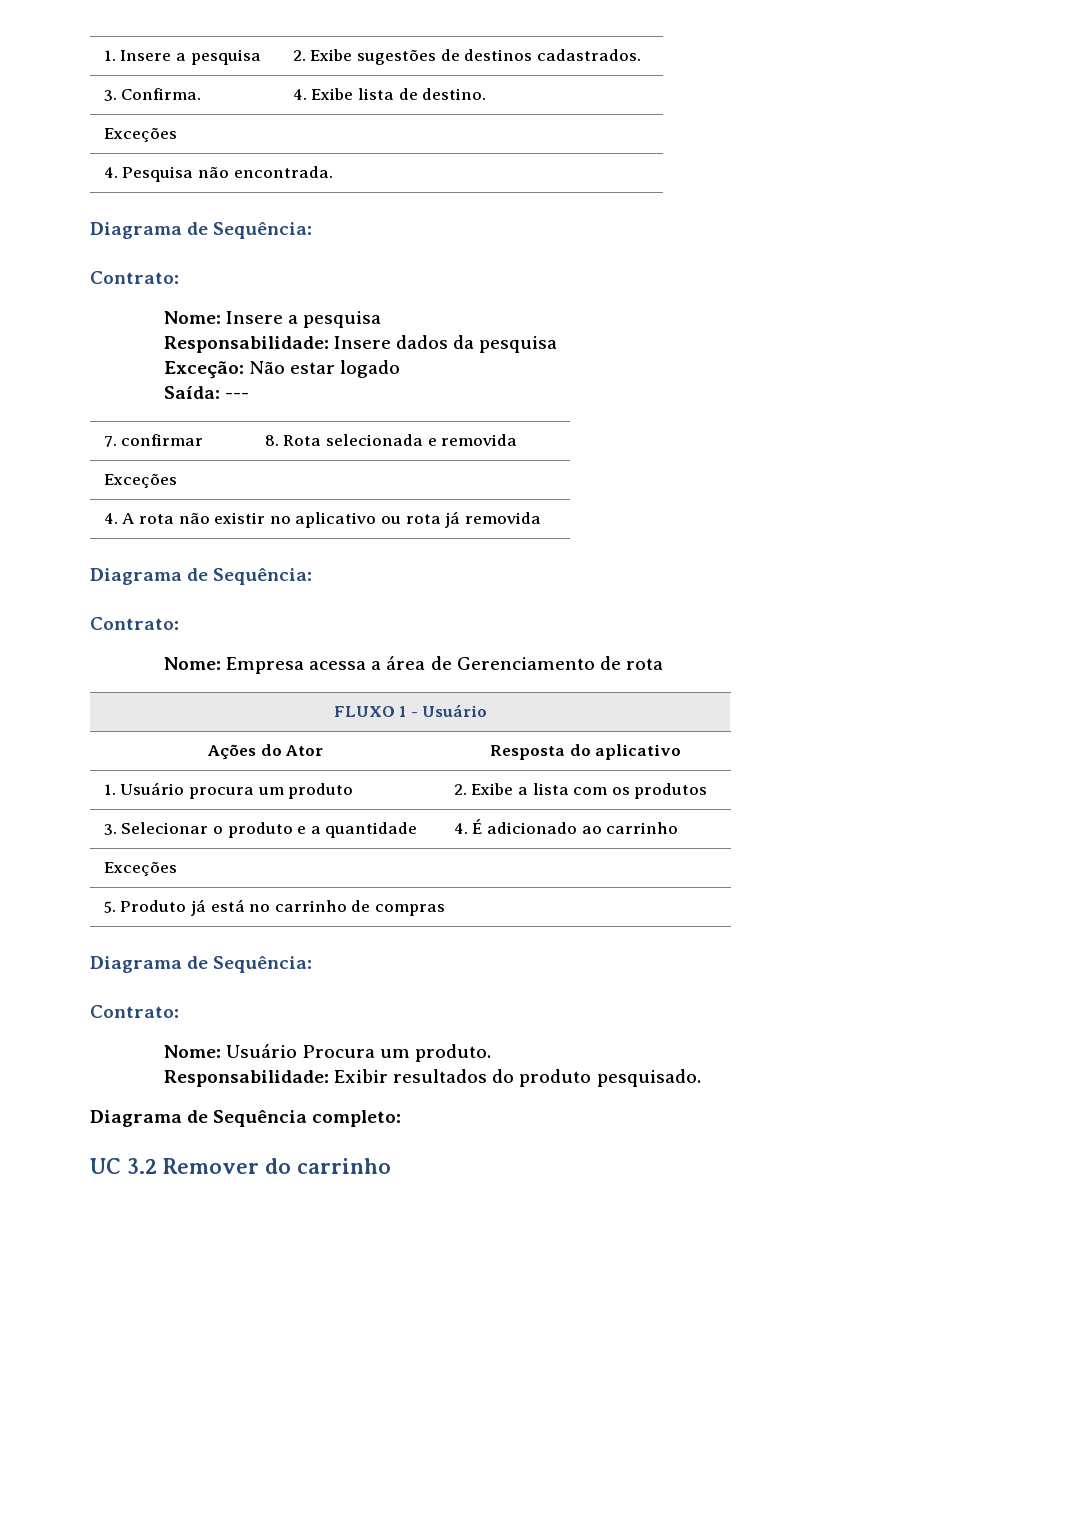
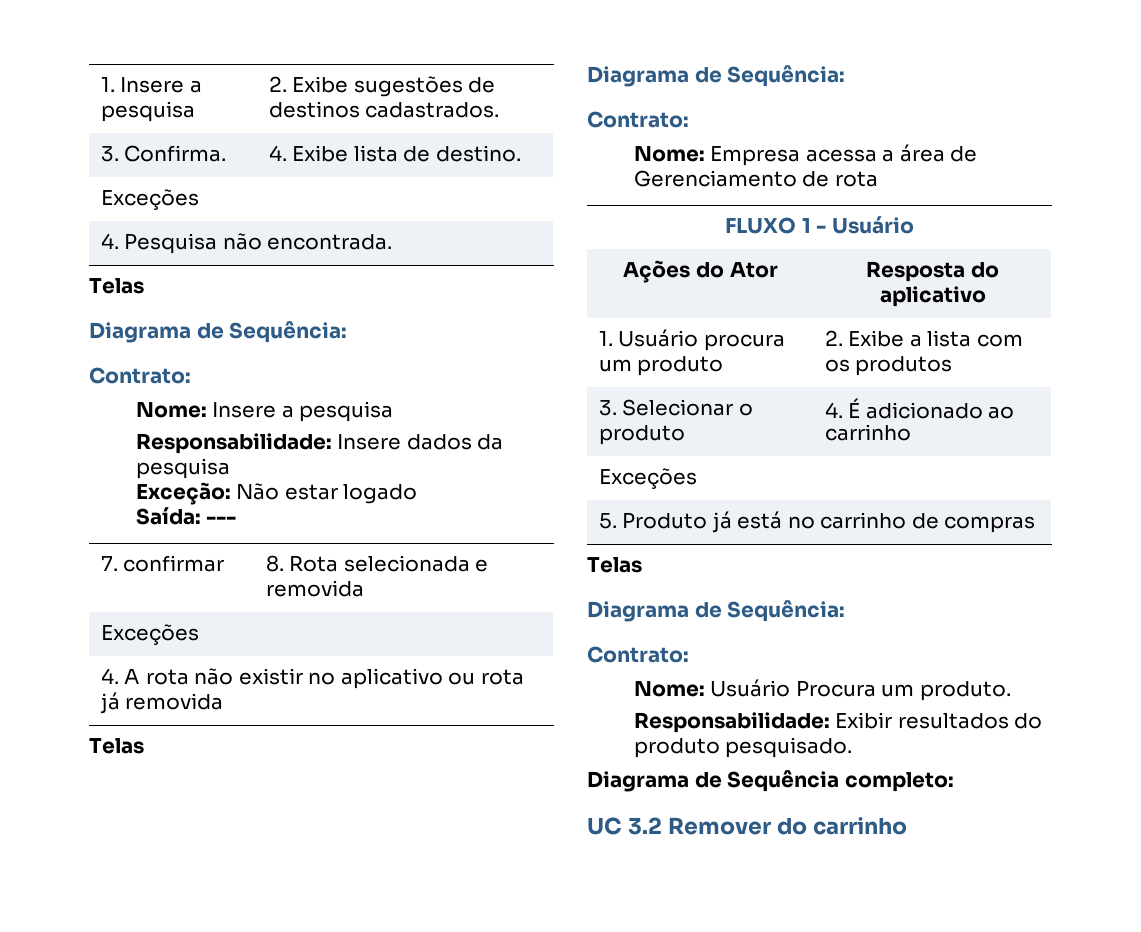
(333, 172) none -> [89,278,144,294] // Telas
(541, 518) none -> [89,738,144,754] // Telas
[297,822,418,838] e a quantidade -> (685, 435) none
(445, 910) none -> [587,557,642,573] // Telas

